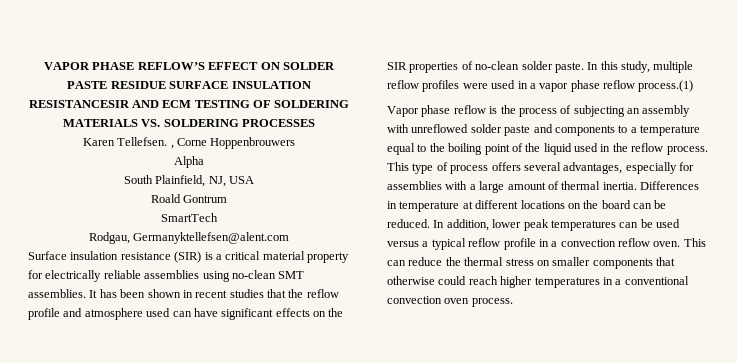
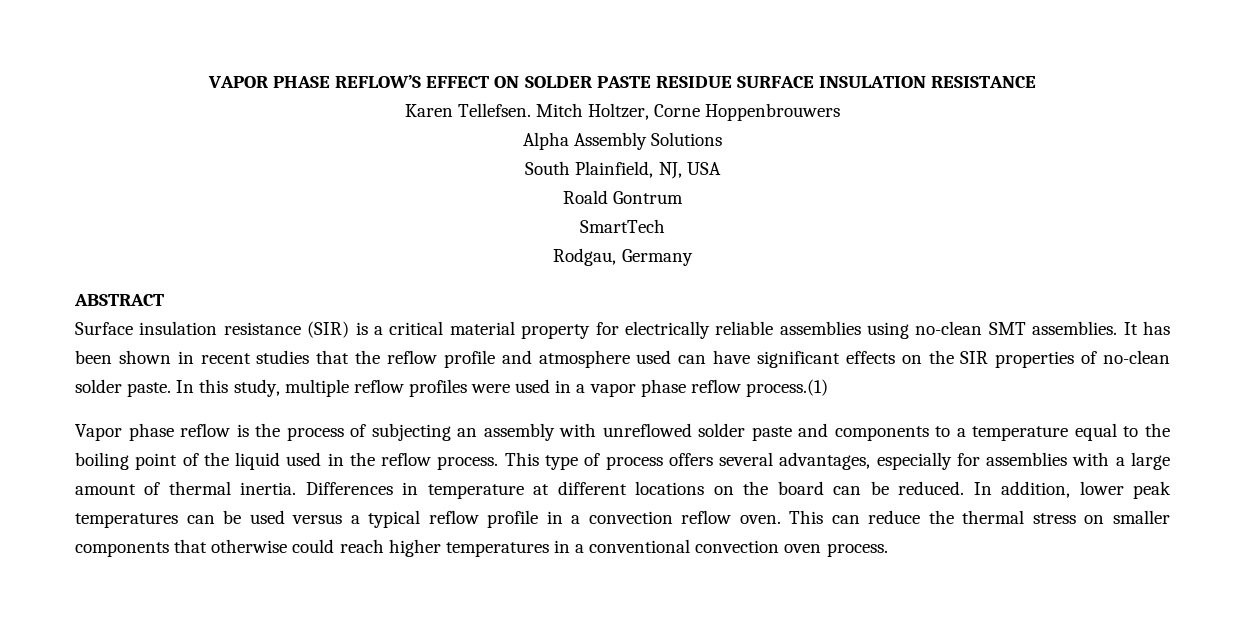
[28,100,350,108] [62,119,316,127] RESISTANCESIR AND ECM TESTING OF SOLDERING MATERIALS VS. SOLDERING PROCESSES -> [931,76,1037,88] RESISTANCE
[170,145,174,149] , -> [535,103,650,120] Mitch Holtzer,
(204, 162) none -> [574,132,723,150] Assembly Solutions
[133,232,290,244] Germanyktellefsen@alent.com -> [621,249,693,266] [74,294,164,306] Germany // ABSTRACT

